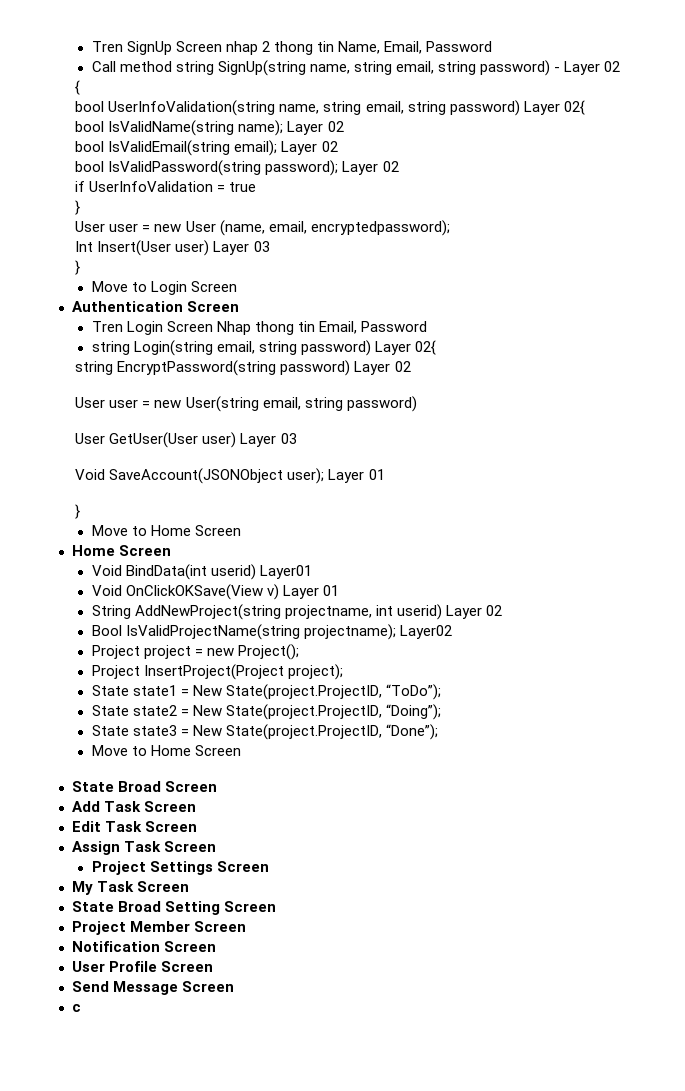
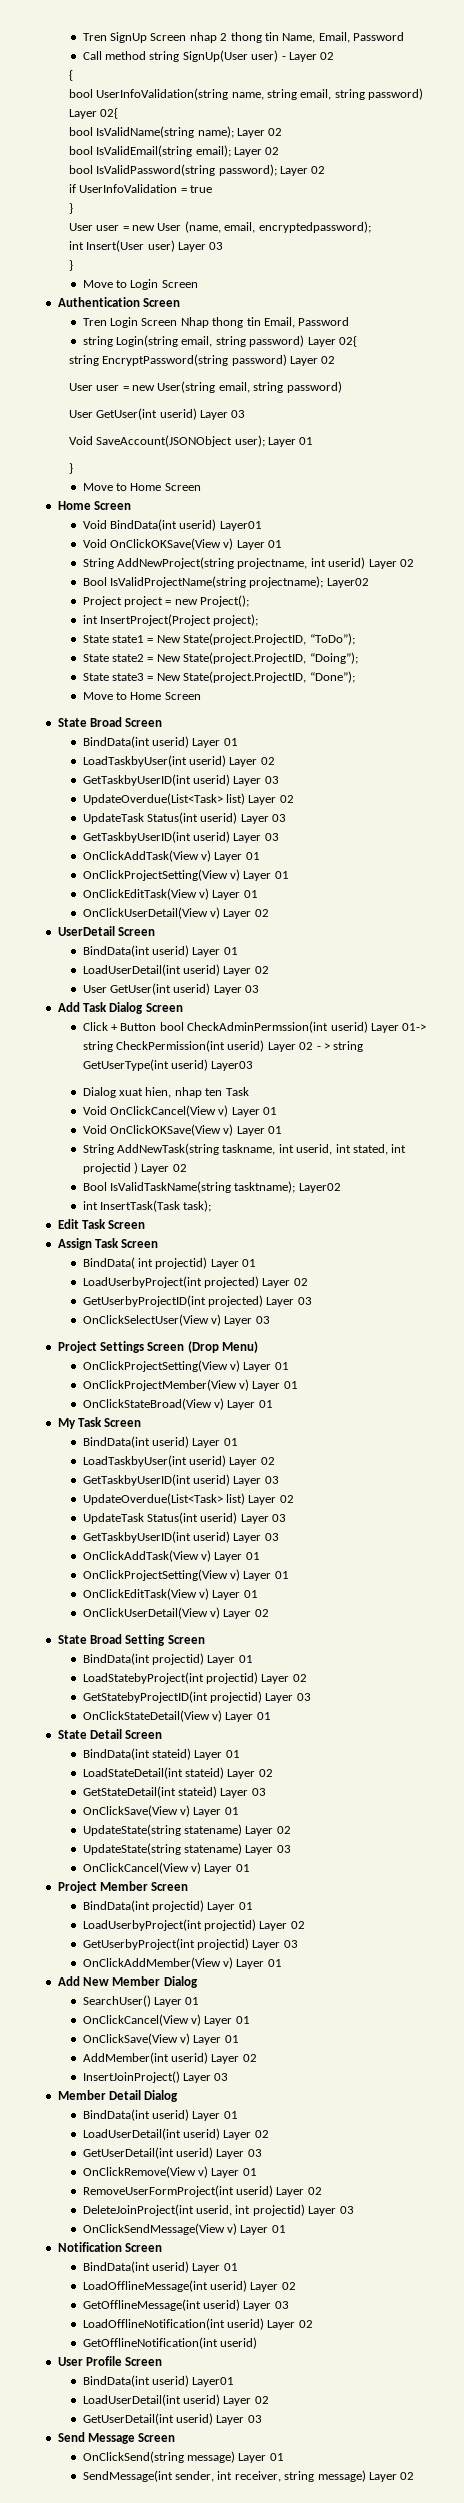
[217,60,551,76] SignUp(string name, string email, string password) -> [182,50,279,62] SignUp(User user)
[75,241,94,252] Int -> [68,241,84,250] int
[109,432,237,448] GetUser(User user) -> [96,408,197,420] GetUser(int userid)
[91,665,140,679] Project -> [82,615,98,624] int
(218, 786) none -> [82,736,238,748] [82,755,275,767] [82,774,279,786] [82,793,294,805] [82,812,287,824] [82,831,279,843] [82,850,260,862] [82,869,289,881] [82,888,258,900] [82,907,269,919] [57,926,156,936] [82,945,238,957] [82,964,269,976] [82,983,260,995] // BindData(int userid) Layer 01 // LoadTaskbyUser(int userid) Layer 02 // GetTaskbyUserID(int userid) Layer 03 // UpdateOverdue(List<Task> list) Layer 02 // UpdateTask Status(int userid) Layer 03 // GetTaskbyUserID(int userid) Layer 03 // OnClickAddTask(View v) Layer 01 // OnClickProjectSetting(View v) Layer 01 // OnClickEditTask(View v) Layer 01 // OnClickUserDetail(View v) Layer 02 // UserDetail Screen // BindData(int userid) Layer 01 // LoadUserDetail(int userid) Layer 02 // User GetUser(int userid) Layer 03
[144,801,197,812] Screen -> [109,1002,183,1014] [82,1021,427,1033] [82,1040,364,1052] [82,1059,254,1071] [82,1087,249,1098] [82,1105,278,1117] [82,1124,283,1136] [82,1143,407,1155] [82,1162,187,1174] [82,1181,341,1193] [82,1200,212,1212] Dialog Screen // Click + Button bool CheckAdminPermssion(int userid) Layer 01-> string CheckPermission(int userid) Layer 02 - > string GetUserType(int userid) Layer03 // Dialog xuat hien, nhap ten Task // Void OnClickCancel(View v) Layer 01 // Void OnClickOKSave(View v) Layer 01 // String AddNewTask(string taskname, int userid, int stated, int projectid ) Layer 02 // Bool IsValidTaskName(string tasktname); Layer02 // int InsertTask(Task task);
[91,861,269,875] [72,881,190,895] [72,901,277,915] [72,921,247,935] [72,941,217,952] [72,961,214,972] [72,981,235,995] [72,1004,82,1012] Project Settings Screen // My Task Screen // State Broad Setting Screen // Project Member Screen // Notification Screen // User Profile Screen // Send Message Screen // c -> [82,1257,257,1269] [82,1276,308,1288] [82,1295,312,1307] [82,1314,270,1326] [57,1341,259,1353] [82,1360,289,1372] [82,1379,298,1391] [82,1398,273,1410] [57,1417,142,1429] [82,1436,238,1448] [82,1455,275,1467] [82,1474,279,1486] [82,1493,294,1505] [82,1512,287,1524] [82,1531,279,1543] [82,1550,260,1562] [82,1569,289,1581] [82,1588,258,1600] [82,1607,269,1619] [57,1634,205,1646] [82,1653,253,1665] [82,1672,307,1684] [82,1691,311,1703] [82,1710,271,1722] [57,1729,163,1739] [82,1748,240,1760] [82,1767,273,1779] [82,1786,266,1798] [82,1805,239,1817] [82,1824,291,1836] [82,1843,291,1855] [82,1862,250,1874] [57,1881,189,1893] [82,1900,253,1912] [82,1919,305,1931] [82,1938,298,1950] [82,1957,282,1969] [57,1976,198,1988] [82,1995,200,2007] [82,2014,250,2026] [82,2033,239,2045] [82,2052,257,2064] [82,2071,229,2083] [57,2090,179,2102] [82,2109,238,2121] [82,2128,269,2140] [82,2147,262,2159] [82,2166,257,2178] [82,2185,322,2197] [82,2204,354,2216] [82,2223,286,2235] [57,2242,163,2252] [82,2261,238,2273] [82,2280,296,2292] [82,2299,289,2311] [82,2318,313,2330] [82,2337,258,2349] [57,2356,163,2366] [82,2375,235,2387] [82,2394,269,2406] [82,2413,262,2425] [57,2432,176,2444] [82,2451,284,2463] [82,2470,415,2482] BindData( int projectid) Layer 01 // LoadUserbyProject(int projected) Layer 02 // GetUserbyProjectID(int projected) Layer 03 // OnClickSelectUser(View v) Layer 03 // Project Settings Screen (Drop Menu) // OnClickProjectSetting(View v) Layer 01 // OnClickProjectMember(View v) Layer 01 // OnClickStateBroad(View v) Layer 01 // My Task Screen // BindData(int userid) Layer 01 // LoadTaskbyUser(int userid) Layer 02 // GetTaskbyUserID(int userid) Layer 03 // UpdateOverdue(List<Task> list) Layer 02 // UpdateTask Status(int userid) Layer 03 // GetTaskbyUserID(int userid) Layer 03 // OnClickAddTask(View v) Layer 01 // OnClickProjectSetting(View v) Layer 01 // OnClickEditTask(View v) Layer 01 // OnClickUserDetail(View v) Layer 02 // State Broad Setting Screen // BindData(int projectid) Layer 01 // LoadStatebyProject(int projectid) Layer 02 // GetStatebyProjectID(int projectid) Layer 03 // OnClickStateDetail(View v) Layer 01 // State Detail Screen // BindData(int stateid) Layer 01 // LoadStateDetail(int stateid) Layer 02 // GetStateDetail(int stateid) Layer 03 // OnClickSave(View v) Layer 01 // UpdateState(string statename) Layer 02 // UpdateState(string statename) Layer 03 // OnClickCancel(View v) Layer 01 // Project Member Screen // BindData(int projectid) Layer 01 // LoadUserbyProject(int projectid) Layer 02 // GetUserbyProject(int projectid) Layer 03 // OnClickAddMember(View v) Layer 01 // Add New Member Dialog // SearchUser() Layer 01 // OnClickCancel(View v) Layer 01 // OnClickSave(View v) Layer 01 // AddMember(int userid) Layer 02 // InsertJoinProject() Layer 03 // Member Detail Dialog // BindData(int userid) Layer 01 // LoadUserDetail(int userid) Layer 02 // GetUserDetail(int userid) Layer 03 // OnClickRemove(View v) Layer 01 // RemoveUserFormProject(int userid) Layer 02 // DeleteJoinProject(int userid, int projectid) Layer 03 // OnClickSendMessage(View v) Layer 01 // Notification Screen // BindData(int userid) Layer 01 // LoadOfflineMessage(int userid) Layer 02 // GetOfflineMessage(int userid) Layer 03 // LoadOfflineNotification(int userid) Layer 02 // GetOfflineNotification(int userid) // User Profile Screen // BindData(int userid) Layer01 // LoadUserDetail(int userid) Layer 02 // GetUserDetail(int userid) Layer 03 // Send Message Screen // OnClickSend(string message) Layer 01 // SendMessage(int sender, int receiver, string message) Layer 02

